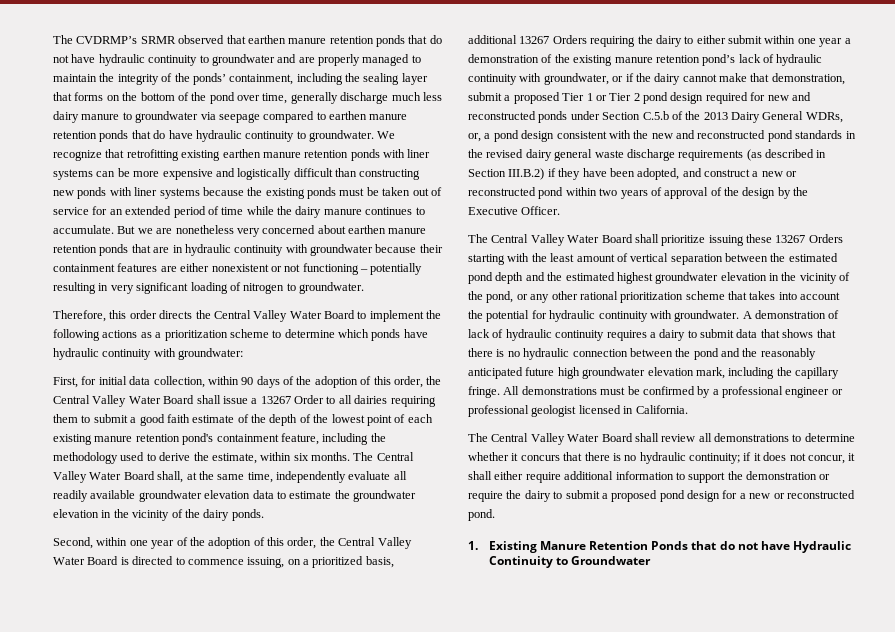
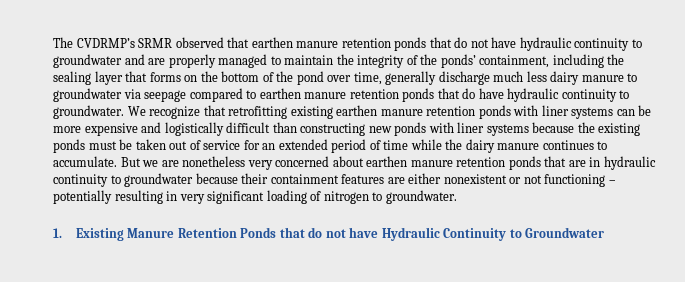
[285,244,308,253] with -> [110,175,121,184] to
[53,310,442,322] [53,329,428,341] [53,348,244,360] [53,376,442,388] [53,395,436,407] [53,414,433,426] [53,433,386,445] [53,452,414,464] [53,471,407,483] [53,490,416,502] [53,509,264,521] [53,537,412,549] [53,556,394,568] [468,35,851,47] [468,54,823,66] [468,73,845,85] [468,92,811,104] [468,111,843,123] [468,130,856,142] [468,149,827,161] [468,168,798,180] [468,187,809,199] [468,206,561,215] [468,234,843,246] [468,253,838,265] [468,272,851,284] [468,291,841,303] [468,310,840,322] [468,329,836,341] [468,348,816,360] [468,367,839,379] [468,386,843,398] [468,405,688,417] [468,433,855,445] [468,452,856,464] [468,471,831,483] [468,490,855,502] [468,509,495,521] // Therefore, this order directs the Central Valley Water Board to implement the following actions as a prioritization scheme to determine which ponds have hydraulic continuity with groundwater: // First, for initial data collection, within 90 days of the adoption of this order, the Central Valley Water Board shall issue a 13267 Order to all dairies requiring them to submit a good faith estimate of the depth of the lowest point of each existing manure retention pond's containment feature, including the methodology used to derive the estimate, within six months. The Central Valley Water Board shall, at the same time, independently evaluate all readily available groundwater elevation data to estimate the groundwater elevation in the vicinity of the dairy ponds. // Second, within one year of the adoption of this order, the Central Valley Water Board is directed to commence issuing, on a prioritized basis, additional 13267 Orders requiring the dairy to either submit within one year a demonstration of the existing manure retention pond’s lack of hydraulic continuity with groundwater, or if the dairy cannot make that demonstration, submit a proposed Tier 1 or Tier 2 pond design required for new and reconstructed ponds under Section C.5.b of the 2013 Dairy General WDRs, or, a pond design consistent with the new and reconstructed pond standards in the revised dairy general waste discharge requirements (as described in Section III.B.2) if they have been adopted, and construct a new or reconstructed pond within two years of approval of the design by the Executive Officer. // The Central Valley Water Board shall prioritize issuing these 13267 Orders starting with the least amount of vertical separation between the estimated pond depth and the estimated highest groundwater elevation in the vicinity of the pond, or any other rational prioritization scheme that takes into account the potential for hydraulic continuity with groundwater. A demonstration of lack of hydraulic continuity requires a dairy to submit data that shows that there is no hydraulic connection between the pond and the reasonably anticipated future high groundwater elevation mark, including the capillary fringe. All demonstrations must be confirmed by a professional engineer or professional geologist licensed in California. // The Central Valley Water Board shall review all demonstrations to determine whether it concurs that there is no hydraulic continuity; if it does not concur, it shall either require additional information to support the demonstration or require the dairy to submit a proposed pond design for a new or reconstructed pond. -> (457, 197) none

